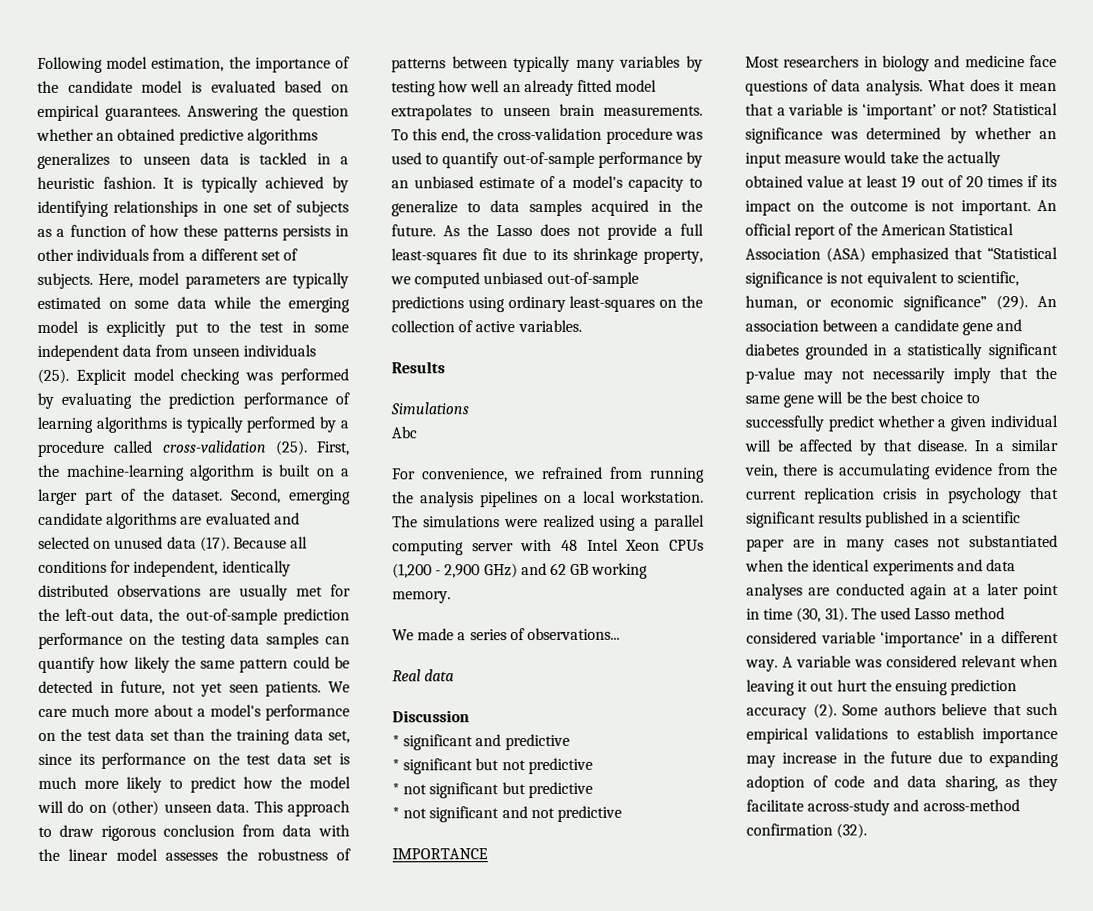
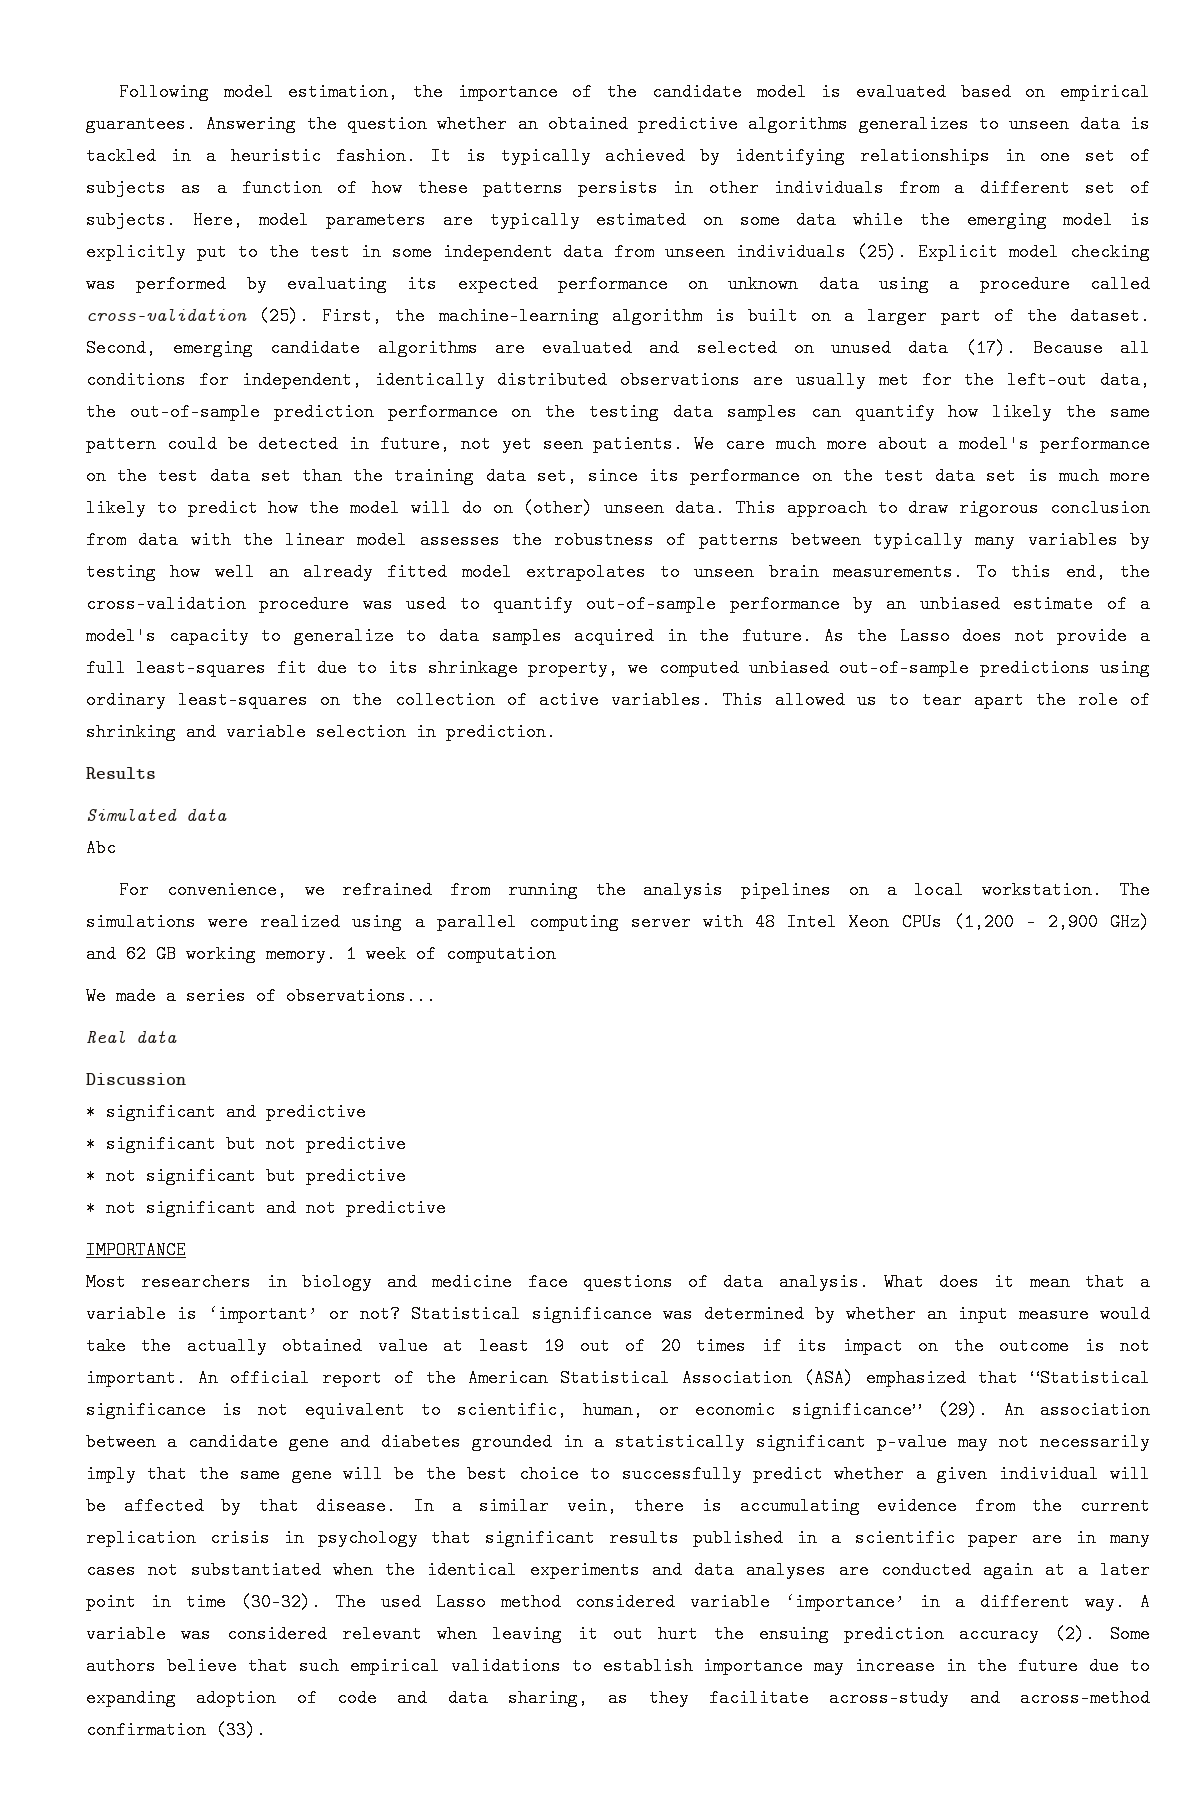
[138,392,350,409] [37,416,337,433] the prediction performance of learning algorithms is typically performed by -> [407,275,930,293] its expected performance on unknown data using
(582, 326) none -> [723,691,1150,709] [86,723,556,741] This allowed us to tear apart the role of shrinking and variable selection in prediction.
[390,402,469,415] Simulations -> [86,808,227,821] Simulated data
(451, 597) none -> [346,945,556,963] 1 week of computation
[796,607,848,623] (30, 31). -> [240,1593,321,1611] (30-32).
[836,823,868,839] (32). -> [216,1721,266,1739] (33).

